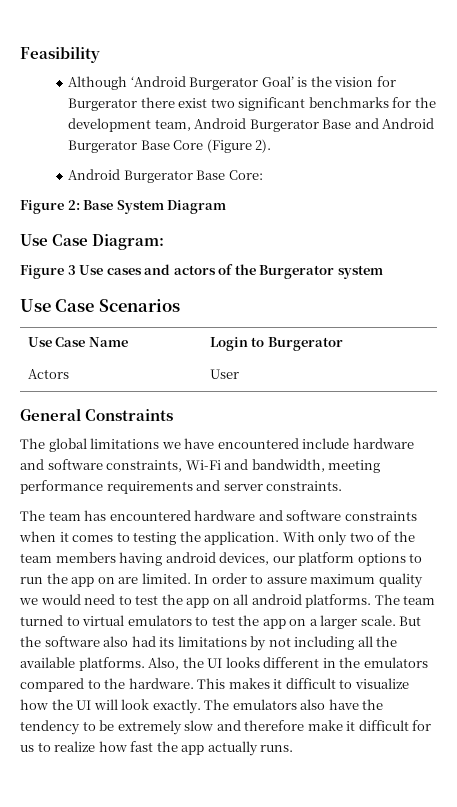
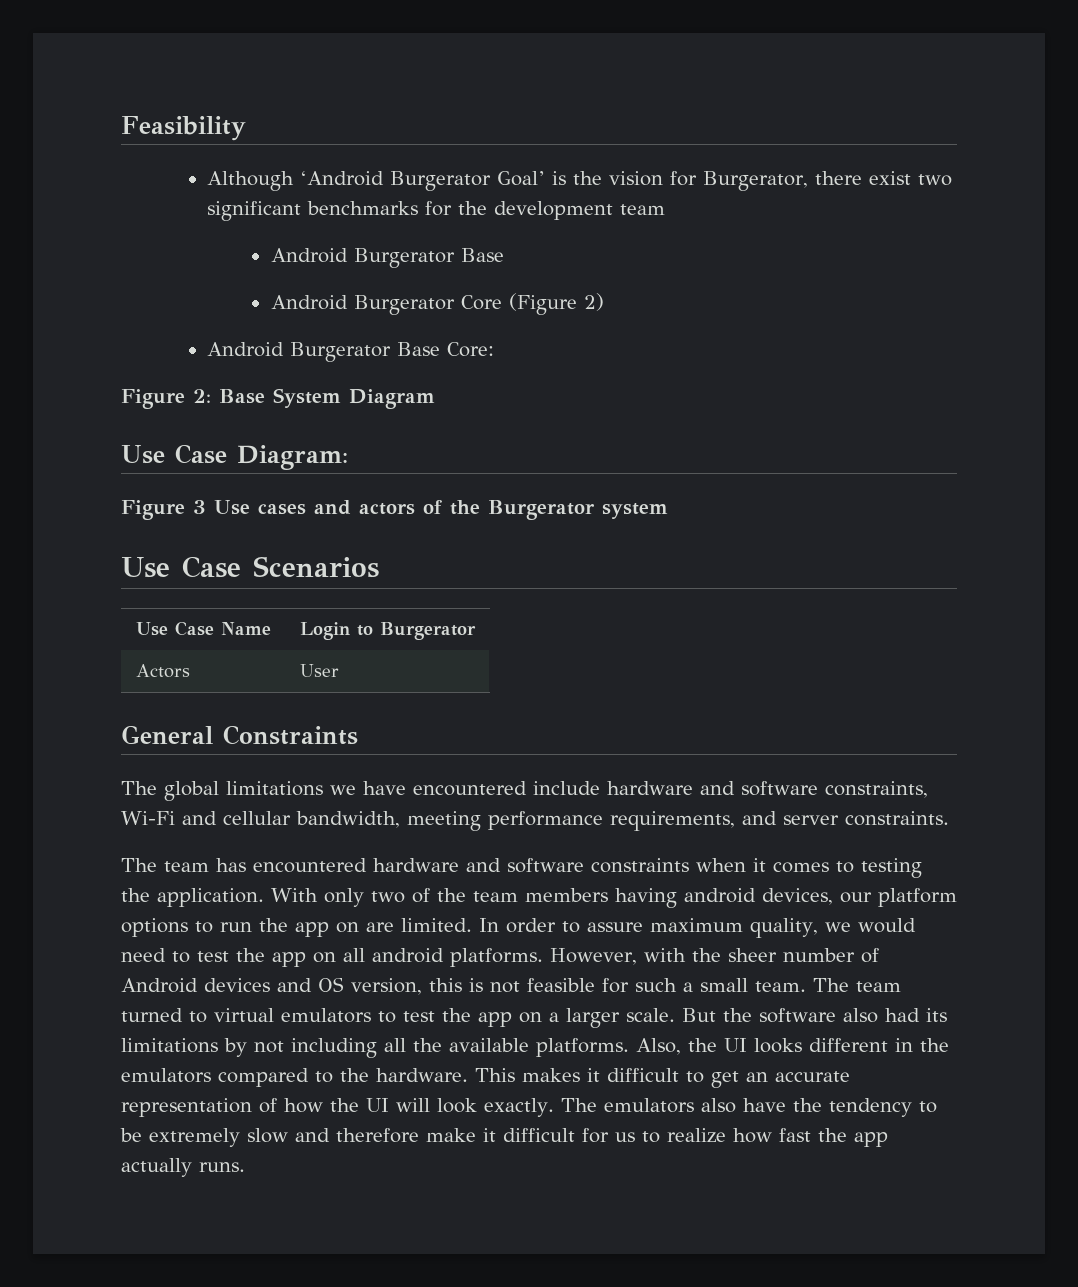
[68,98,138,111] Burgerator -> [703,171,809,191] Burgerator,
[154,118,435,132] [68,140,170,153] team, Android Burgerator Base and Android Burgerator Base -> [620,204,666,215] [270,248,504,268] [270,295,455,315] team // Android Burgerator Base // Android Burgerator
[255,139,272,153] 2). -> [583,293,604,311] 2)
(249, 464) none -> [223,811,291,825] cellular
[106,481,193,494] requirements -> [610,811,735,831] requirements,
[378,573,423,588] quality -> [750,918,818,938] quality,
(372, 601) none -> [550,948,879,965] [121,977,806,995] However, with the sheer number of Android devices and OS version, this is not feasible for such a small team.
[354,678,409,689] visualize -> [711,1071,850,1088] [121,1098,277,1117] get an accurate representation of

